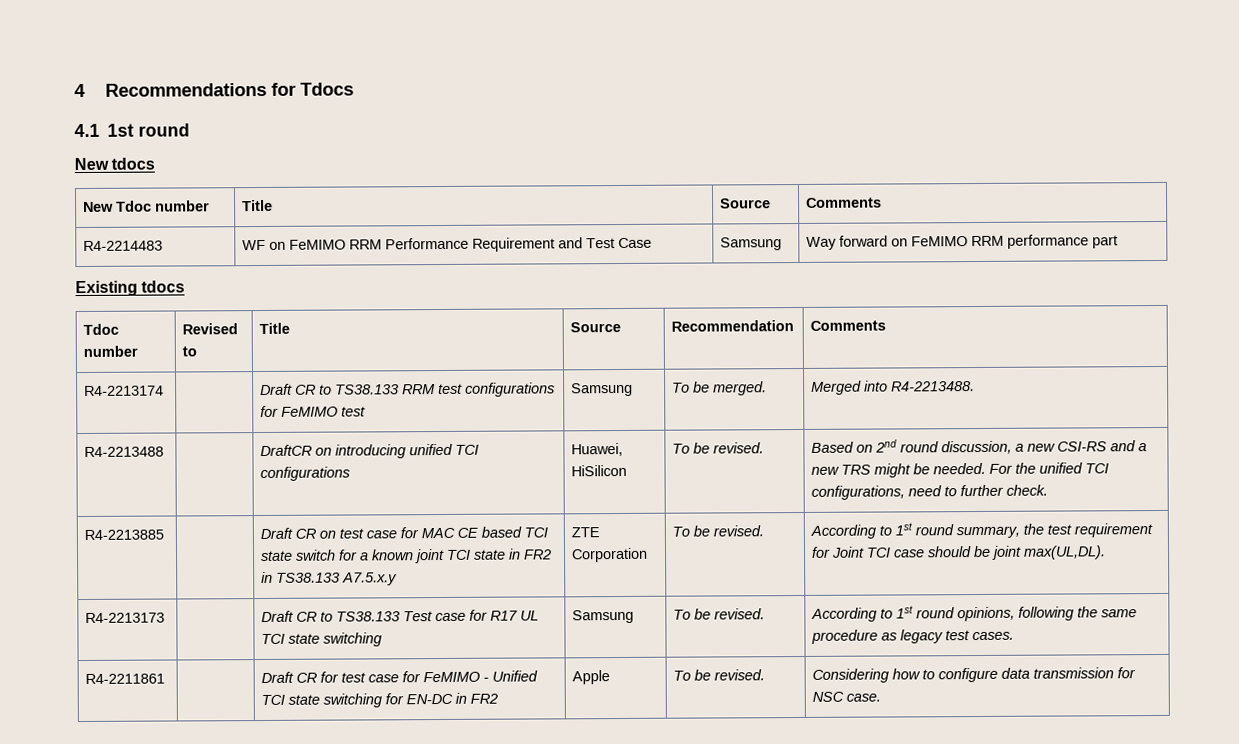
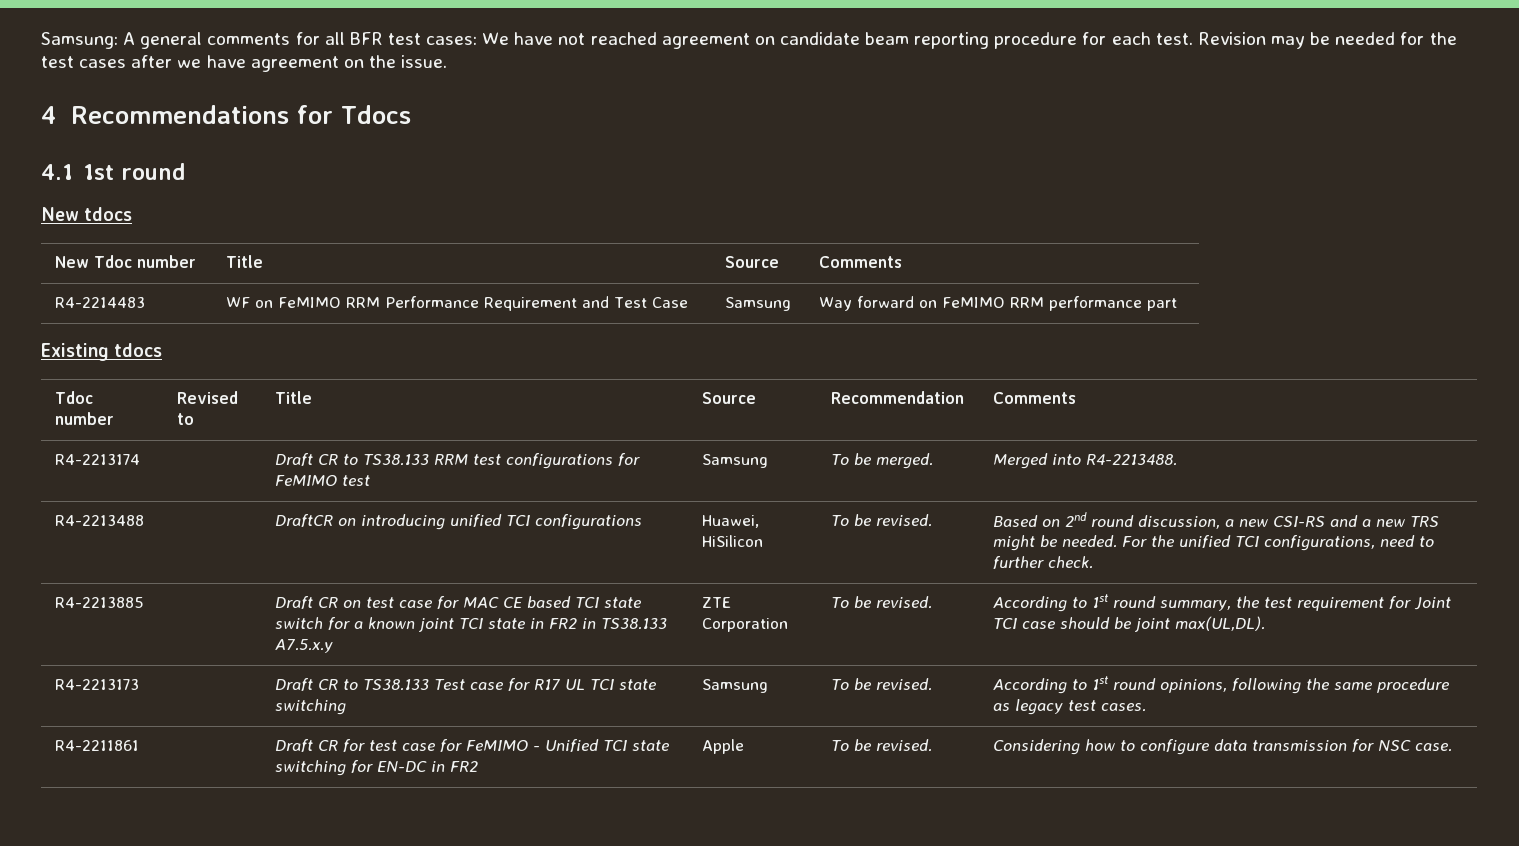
(74, 90) none -> [41,32,1457,49] [41,55,448,72] Samsung: A general comments for all BFR test cases: We have not reached agreement on candidate beam reporting procedure for each test. Revision may be needed for the test cases after we have agreement on the issue. //

